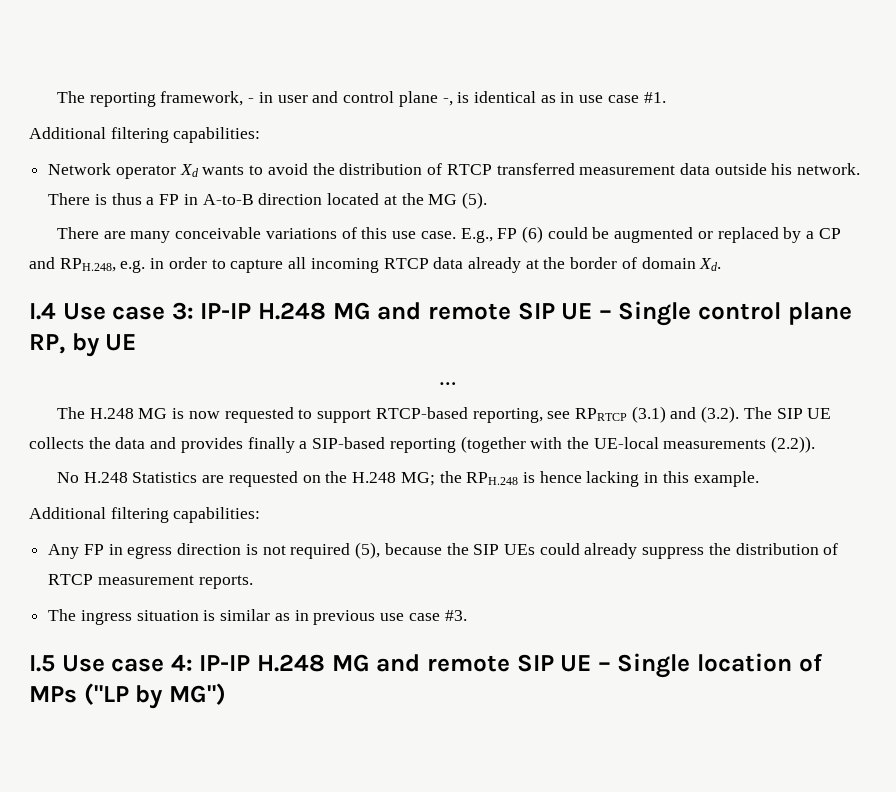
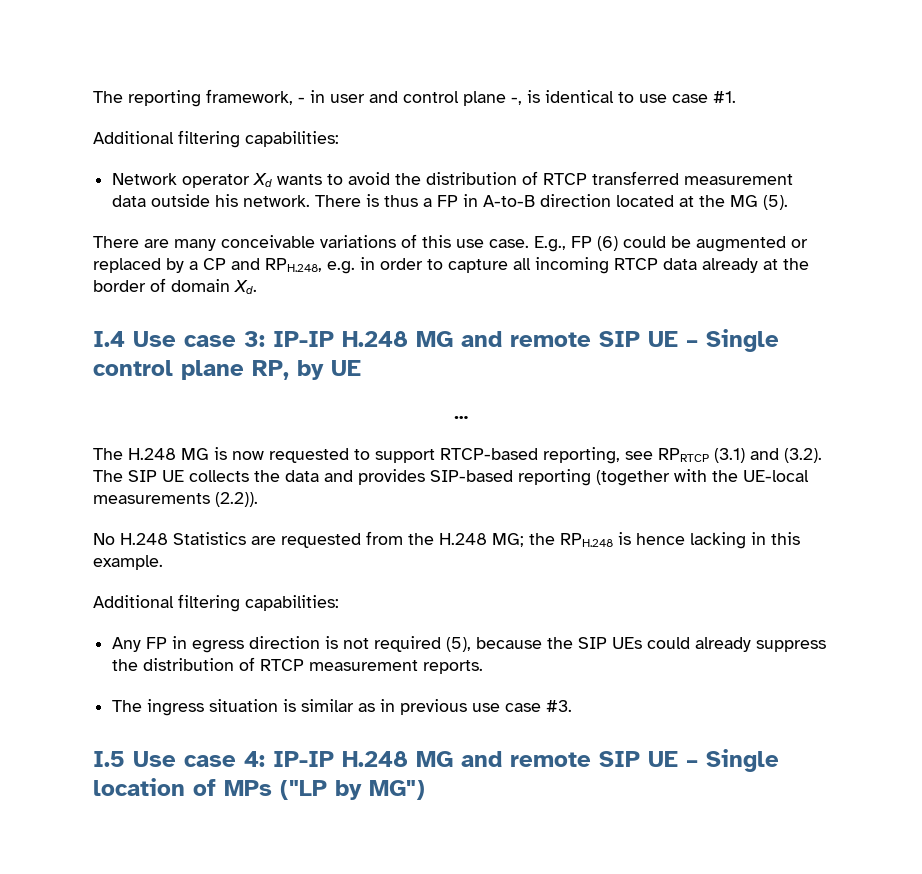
[540,92,575,103] as in -> [618,92,634,103] to
[247,437,308,453] finally a -> (425, 477) none
[302,475,321,483] on -> [366,531,403,545] from

